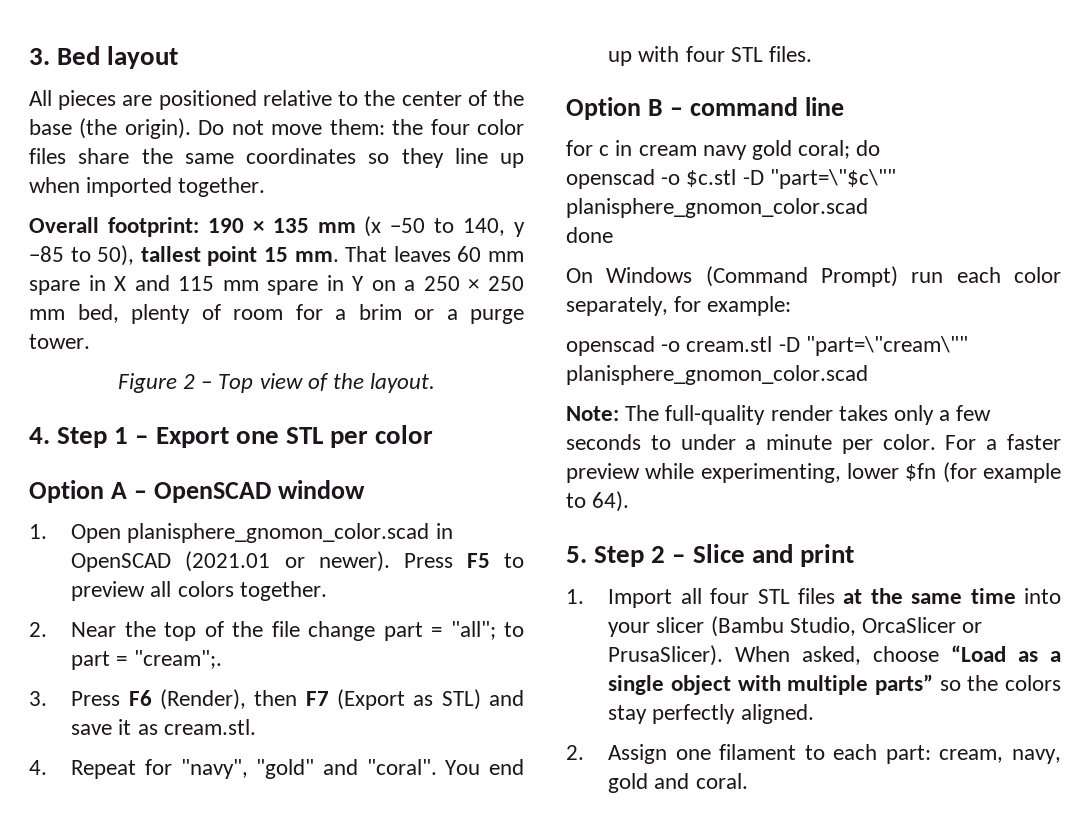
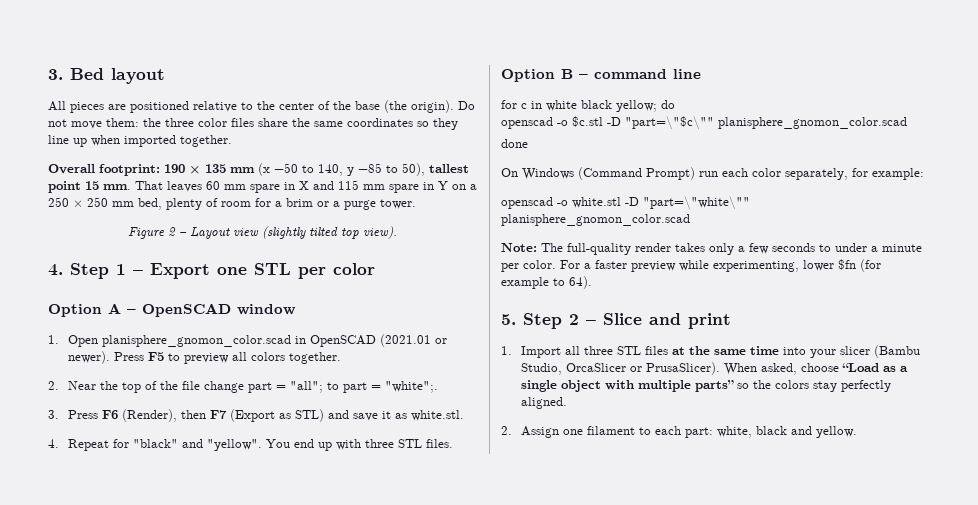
[430,119,470,135] four -> [165,118,194,127] three
[218,373,436,393] Top view of the layout. -> [190,226,397,239] Layout view (slightly tilted top view).
[133,650,222,669] "cream";. -> [385,381,439,393] "white";.
[163,719,256,735] cream.stl. -> [411,410,465,421] white.stl.
[180,759,437,779] "navy", "gold" and "coral". -> [133,439,263,451] "black" and "yellow".
[685,46,725,62] four -> [365,439,395,448] three
[638,140,851,160] cream navy gold coral; -> [546,100,657,112] white black yellow;
[686,336,968,356] cream.stl -D "part=\"cream\"" -> [572,196,750,210] white.stl -D "part=\"white\""
[710,588,750,604] four -> [584,346,614,355] three
[939,749,1061,764] [608,773,748,793] cream, navy, gold and coral. -> [717,426,858,438] white, black and yellow.

